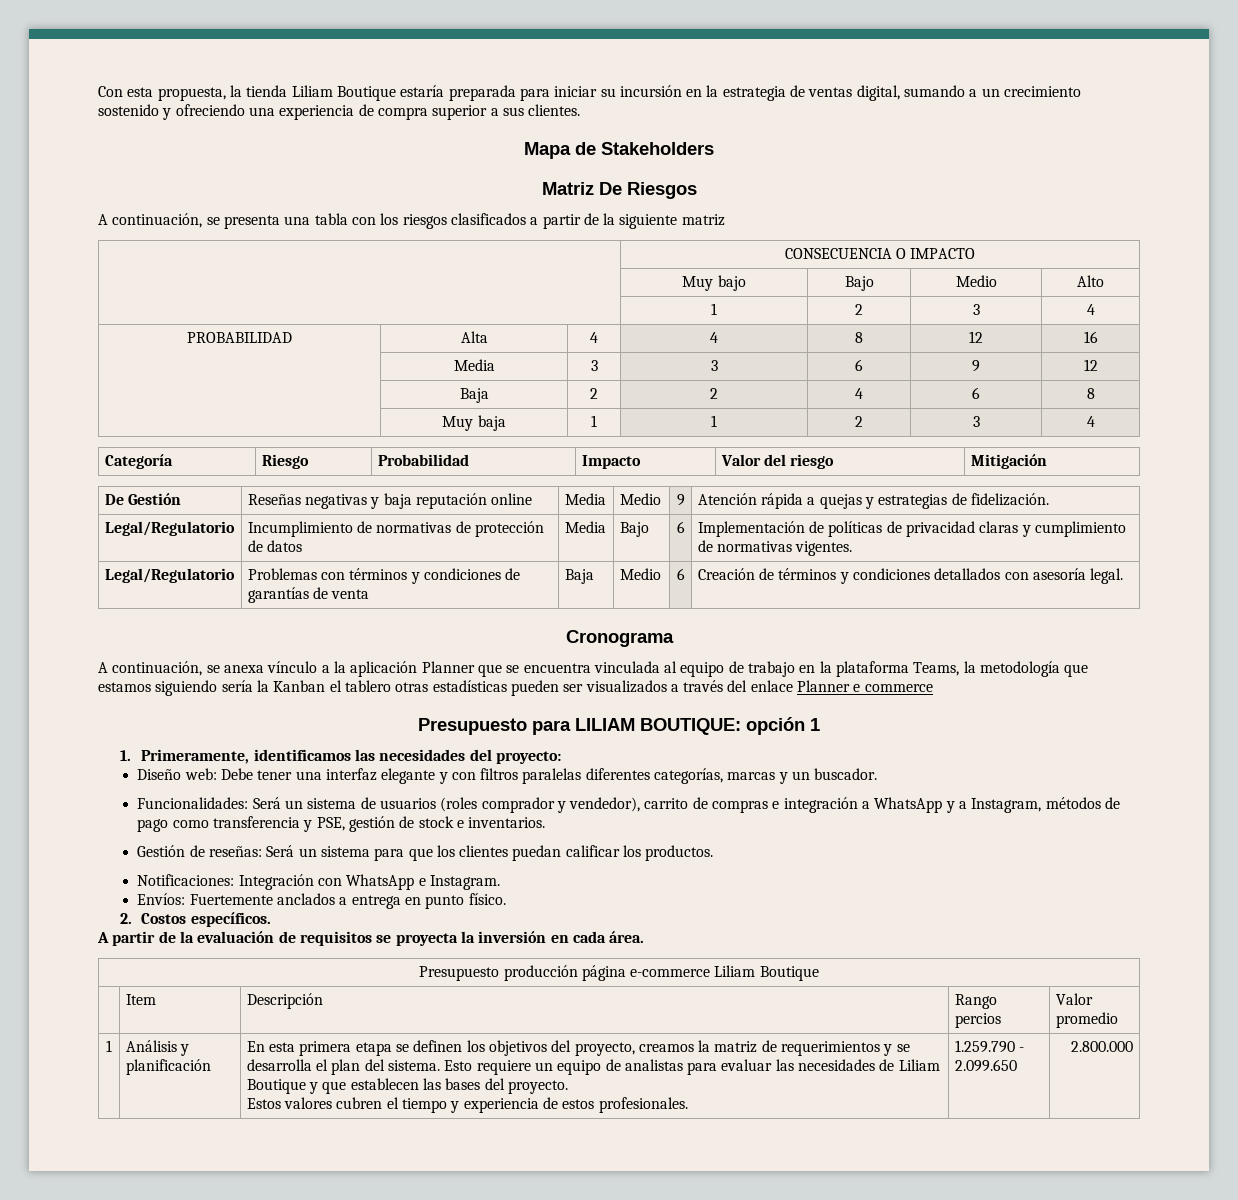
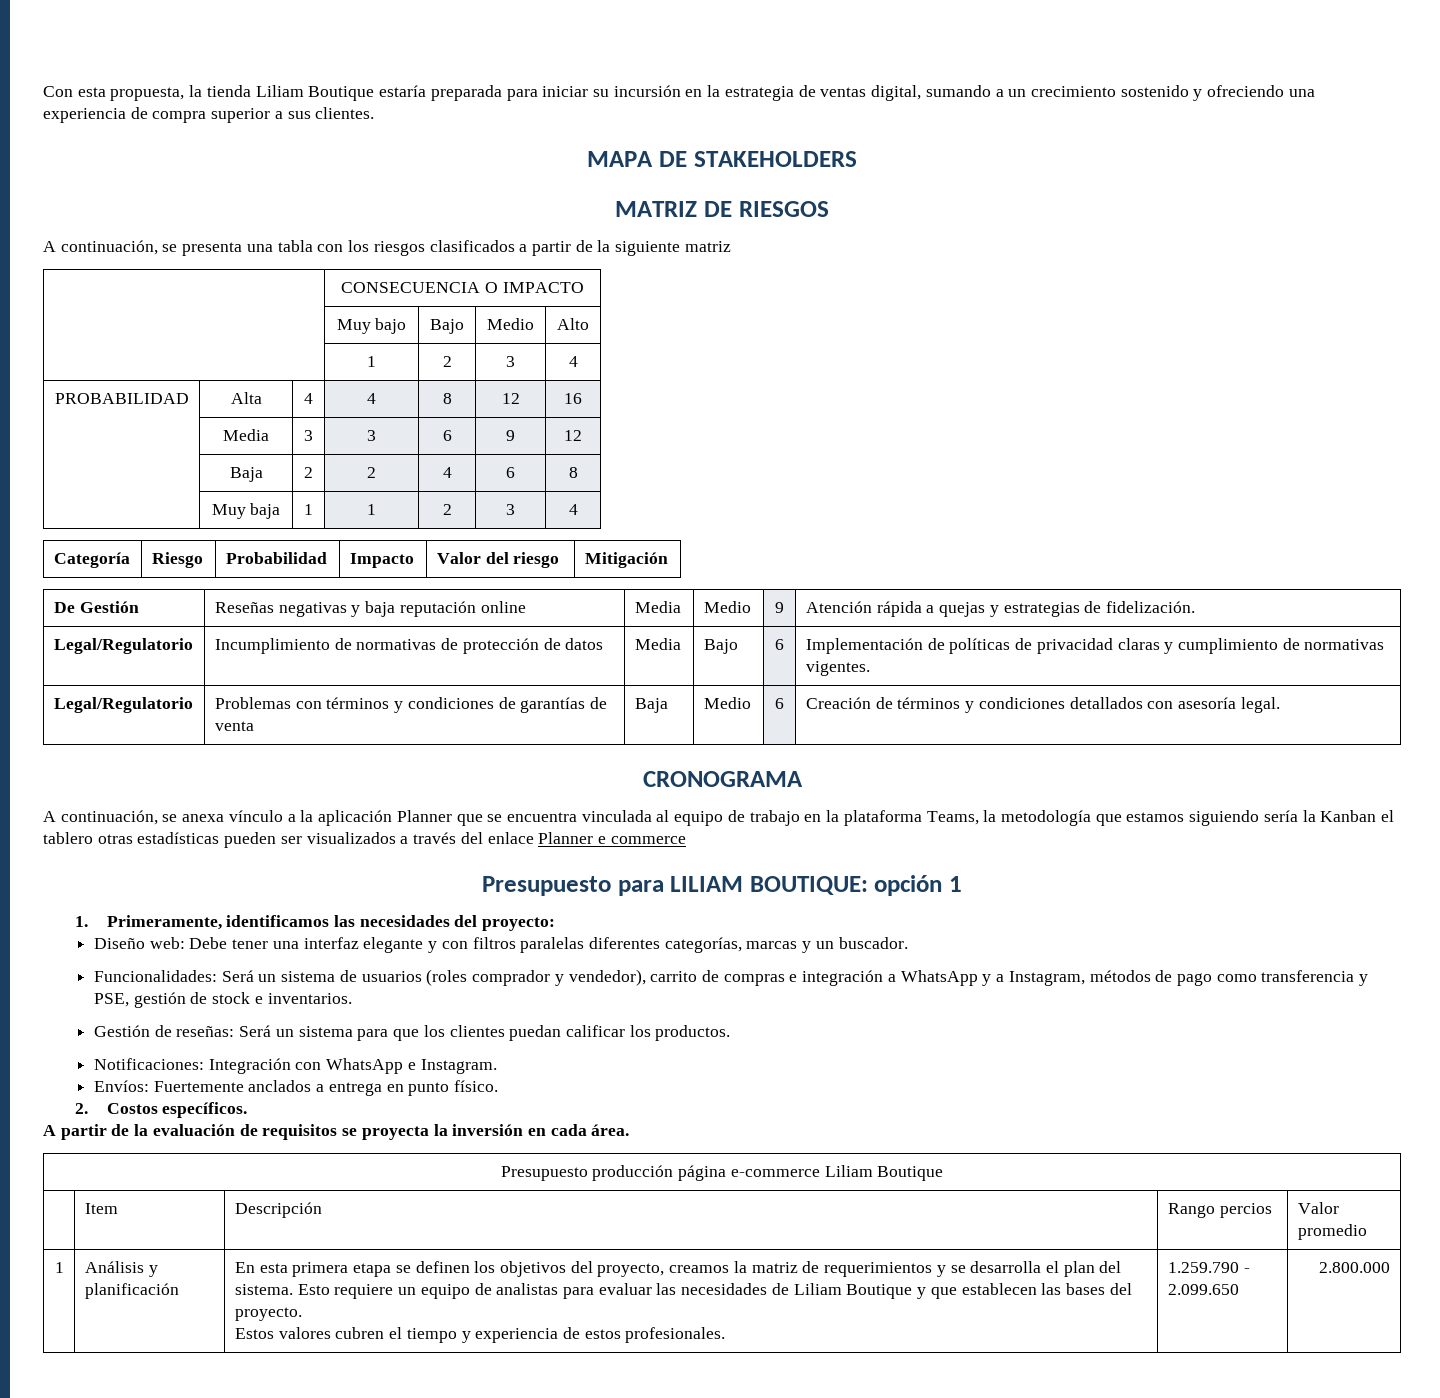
[524,142,714,159] [541,182,697,199] Mapa de Stakeholders // Matriz De Riesgos -> [587,151,857,167] [615,201,829,217] MAPA DE STAKEHOLDERS // MATRIZ DE RIESGOS
[565,630,674,647] Cronograma -> [642,771,803,787] CRONOGRAMA

